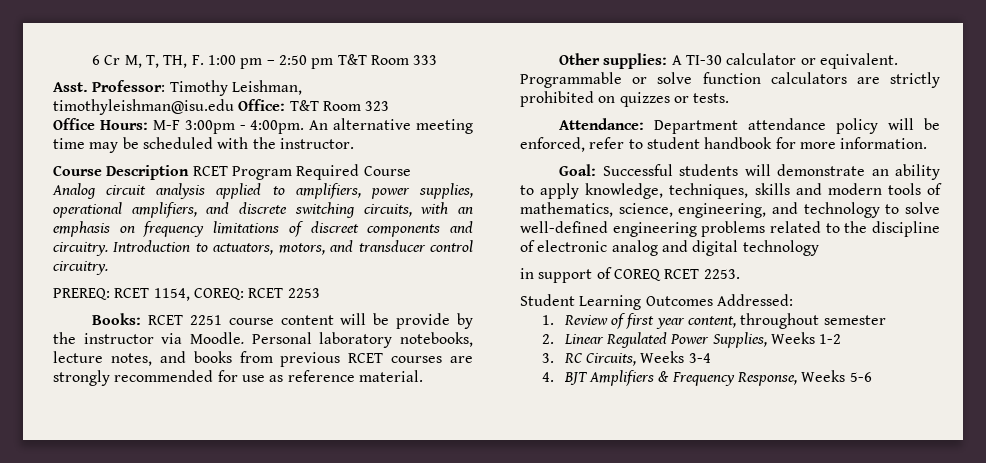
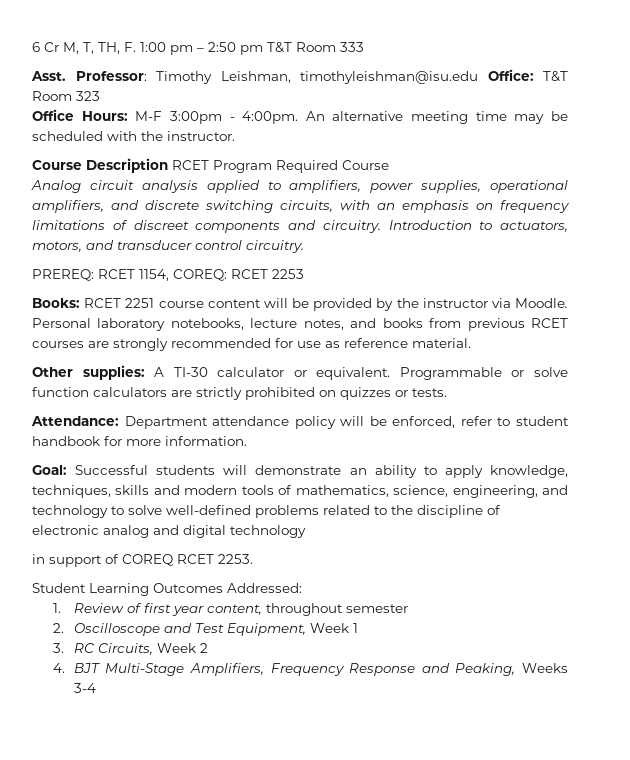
[396,313,451,329] provide -> [313,298,373,311] provided
[612,222,697,237] engineering -> (251, 510) none
[563,332,842,348] Linear Regulated Power Supplies, Weeks 1-2 -> [73,623,358,636] Oscilloscope and Test Equipment, Week 1
[640,351,711,363] Weeks 3-4 -> [156,643,208,653] Week 2
[589,370,872,386] Amplifiers & Frequency Response, Weeks 5-6 -> [105,663,568,676] [73,683,96,693] Multi-Stage Amplifiers, Frequency Response and Peaking, Weeks 3-4

